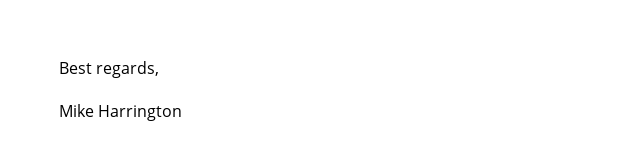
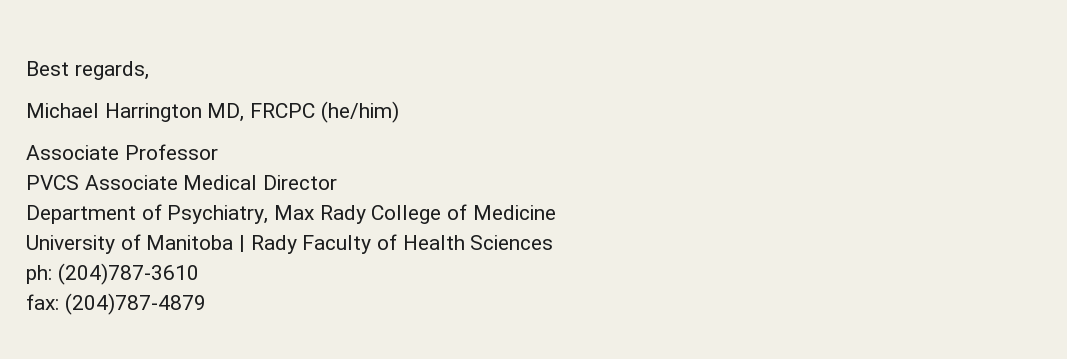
[59,104,183,121] Mike Harrington -> [26,101,399,123] [26,144,218,160] [26,175,338,190] [26,204,556,224] [26,234,554,254] [26,263,199,285] [26,293,206,315] Michael Harrington MD, FRCPC (he/him) // Associate Professor // PVCS Associate Medical Director // Department of Psychiatry, Max Rady College of Medicine // University of Manitoba | Rady Faculty of Health Sciences // ph: (204)787-3610 // fax: (204)787-4879

